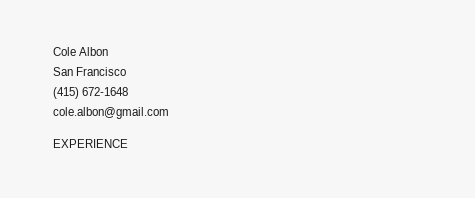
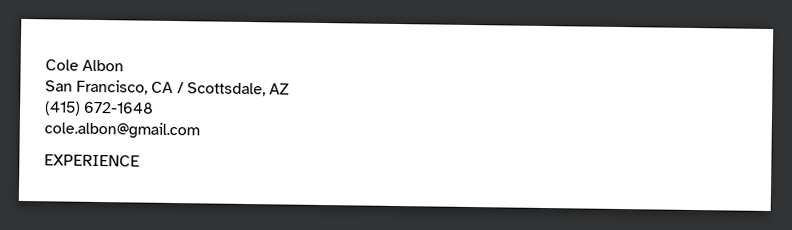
[76,67,127,76] Francisco -> [76,79,290,97] Francisco, CA / Scottsdale, AZ

